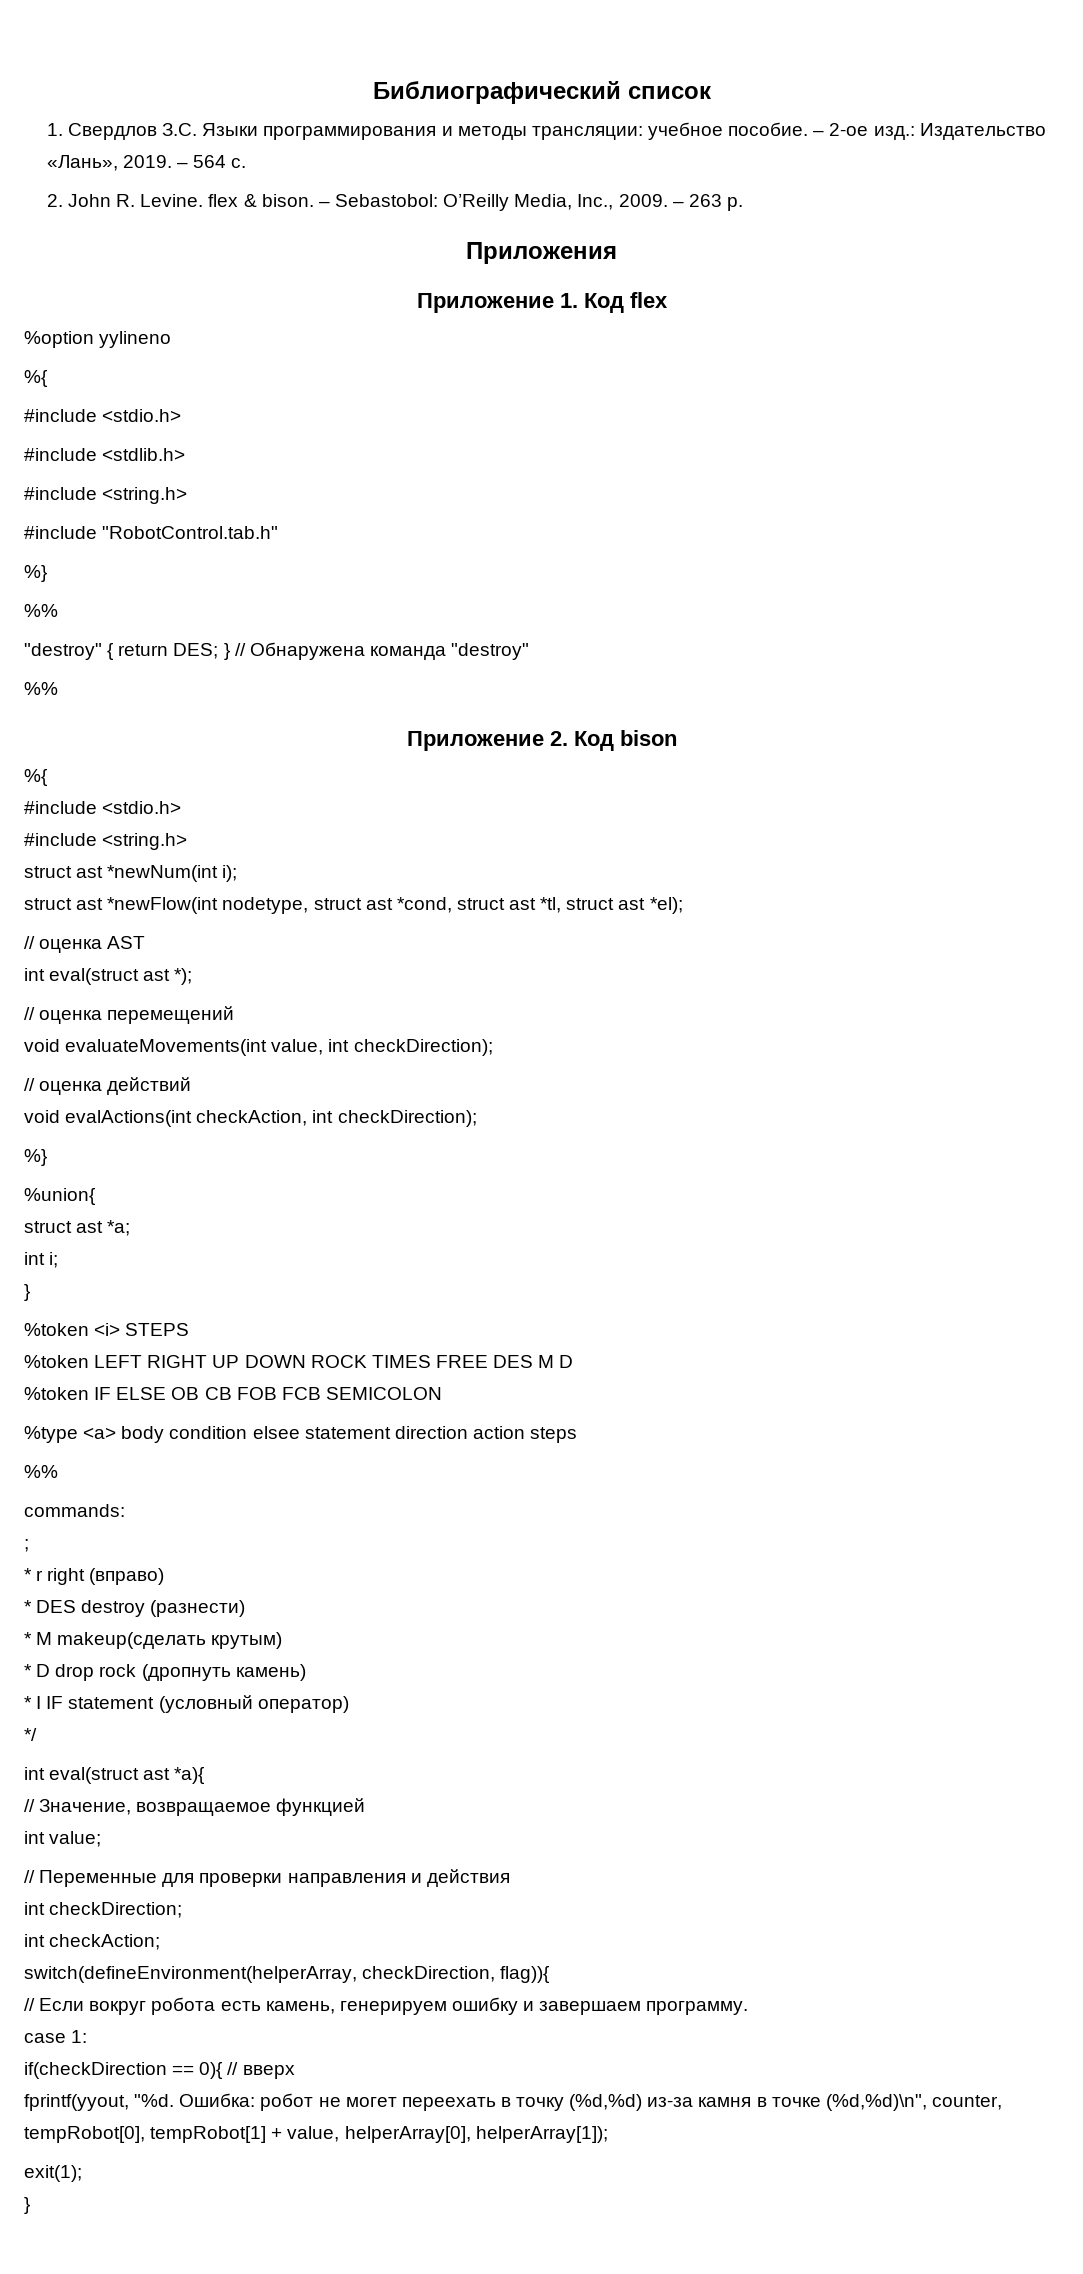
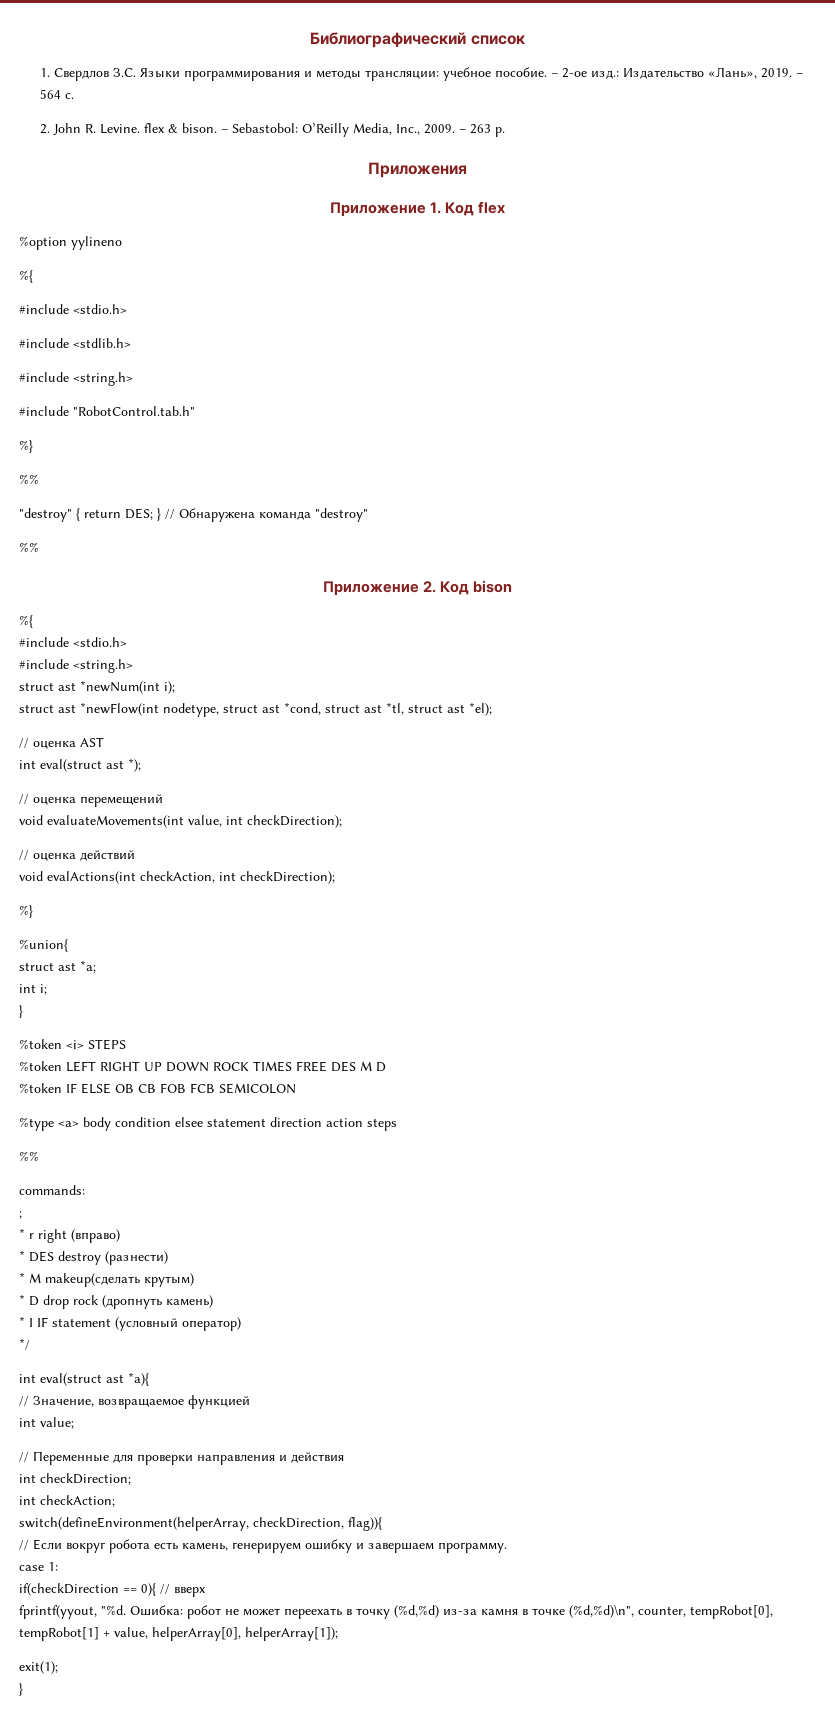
[345,2097,397,2107] могет -> [243,1608,280,1616] может

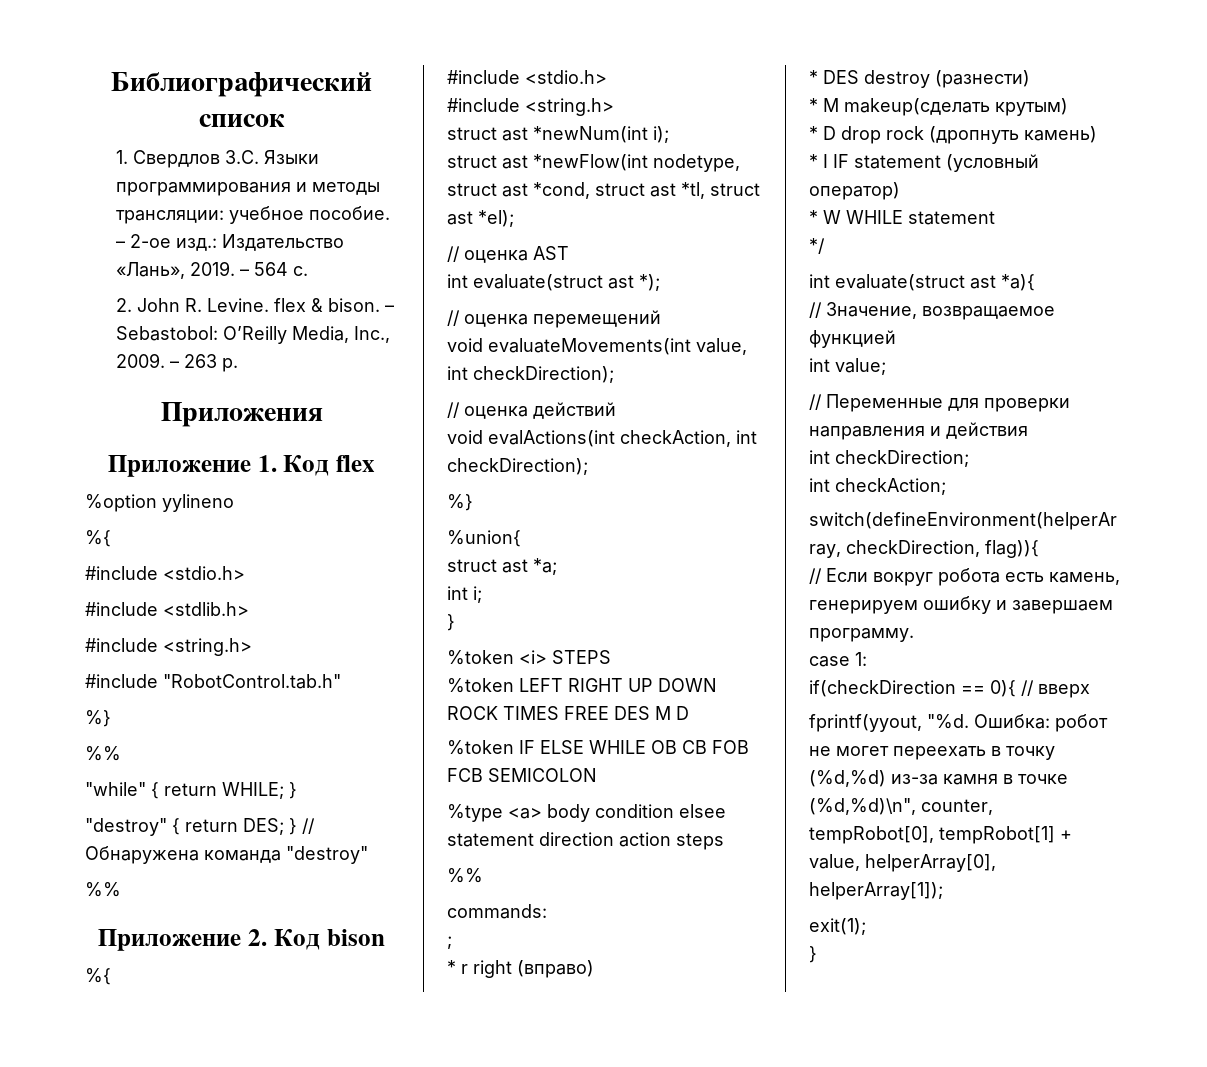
(39, 479) none -> [85,782,297,799] // "while" { return WHILE; }
[40,759,102,772] eval(struct -> [473,274,603,291] evaluate(struct
(111, 1088) none -> [589,740,646,754] WHILE
(241, 1324) none -> [809,210,995,225] // * W WHILE statement
[40,1373,102,1386] eval(struct -> [835,274,965,291] evaluate(struct
[243,1608,280,1616] может -> [836,746,889,756] могет

